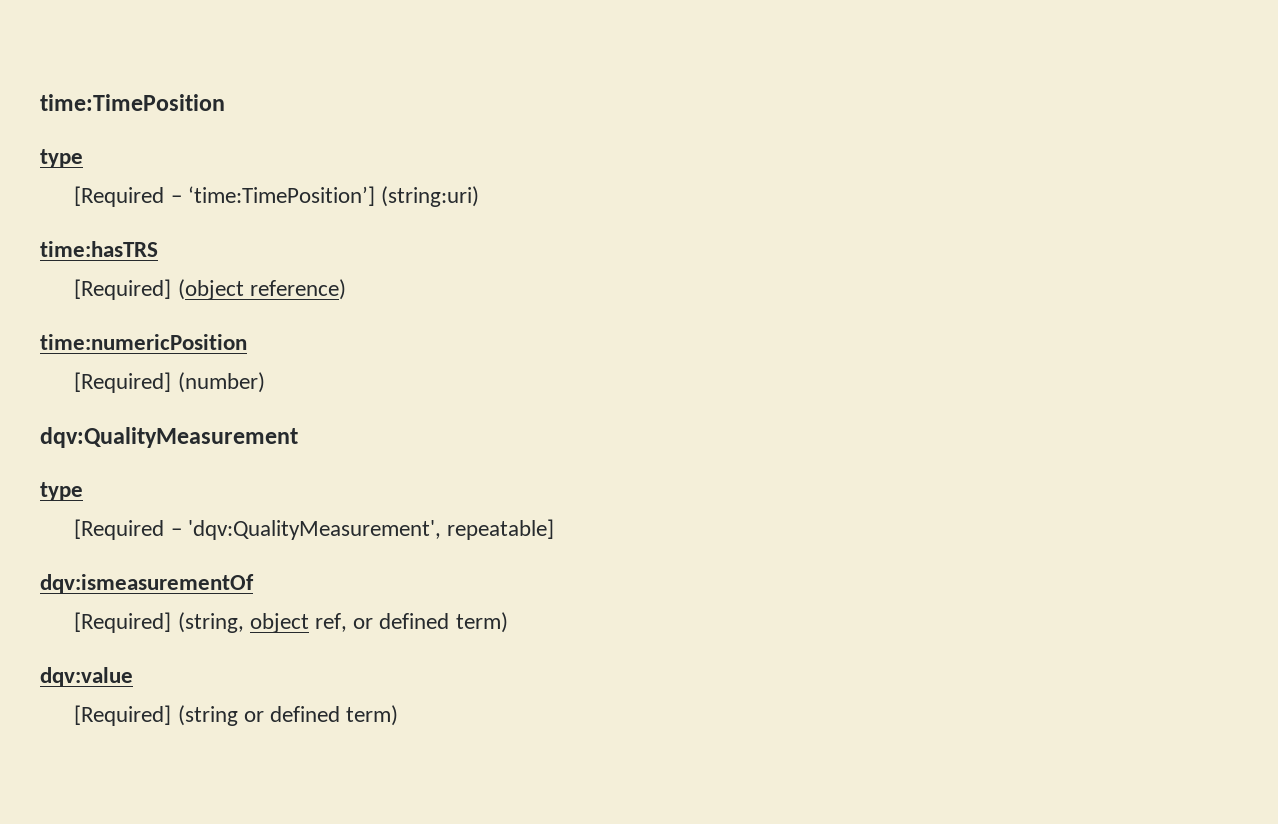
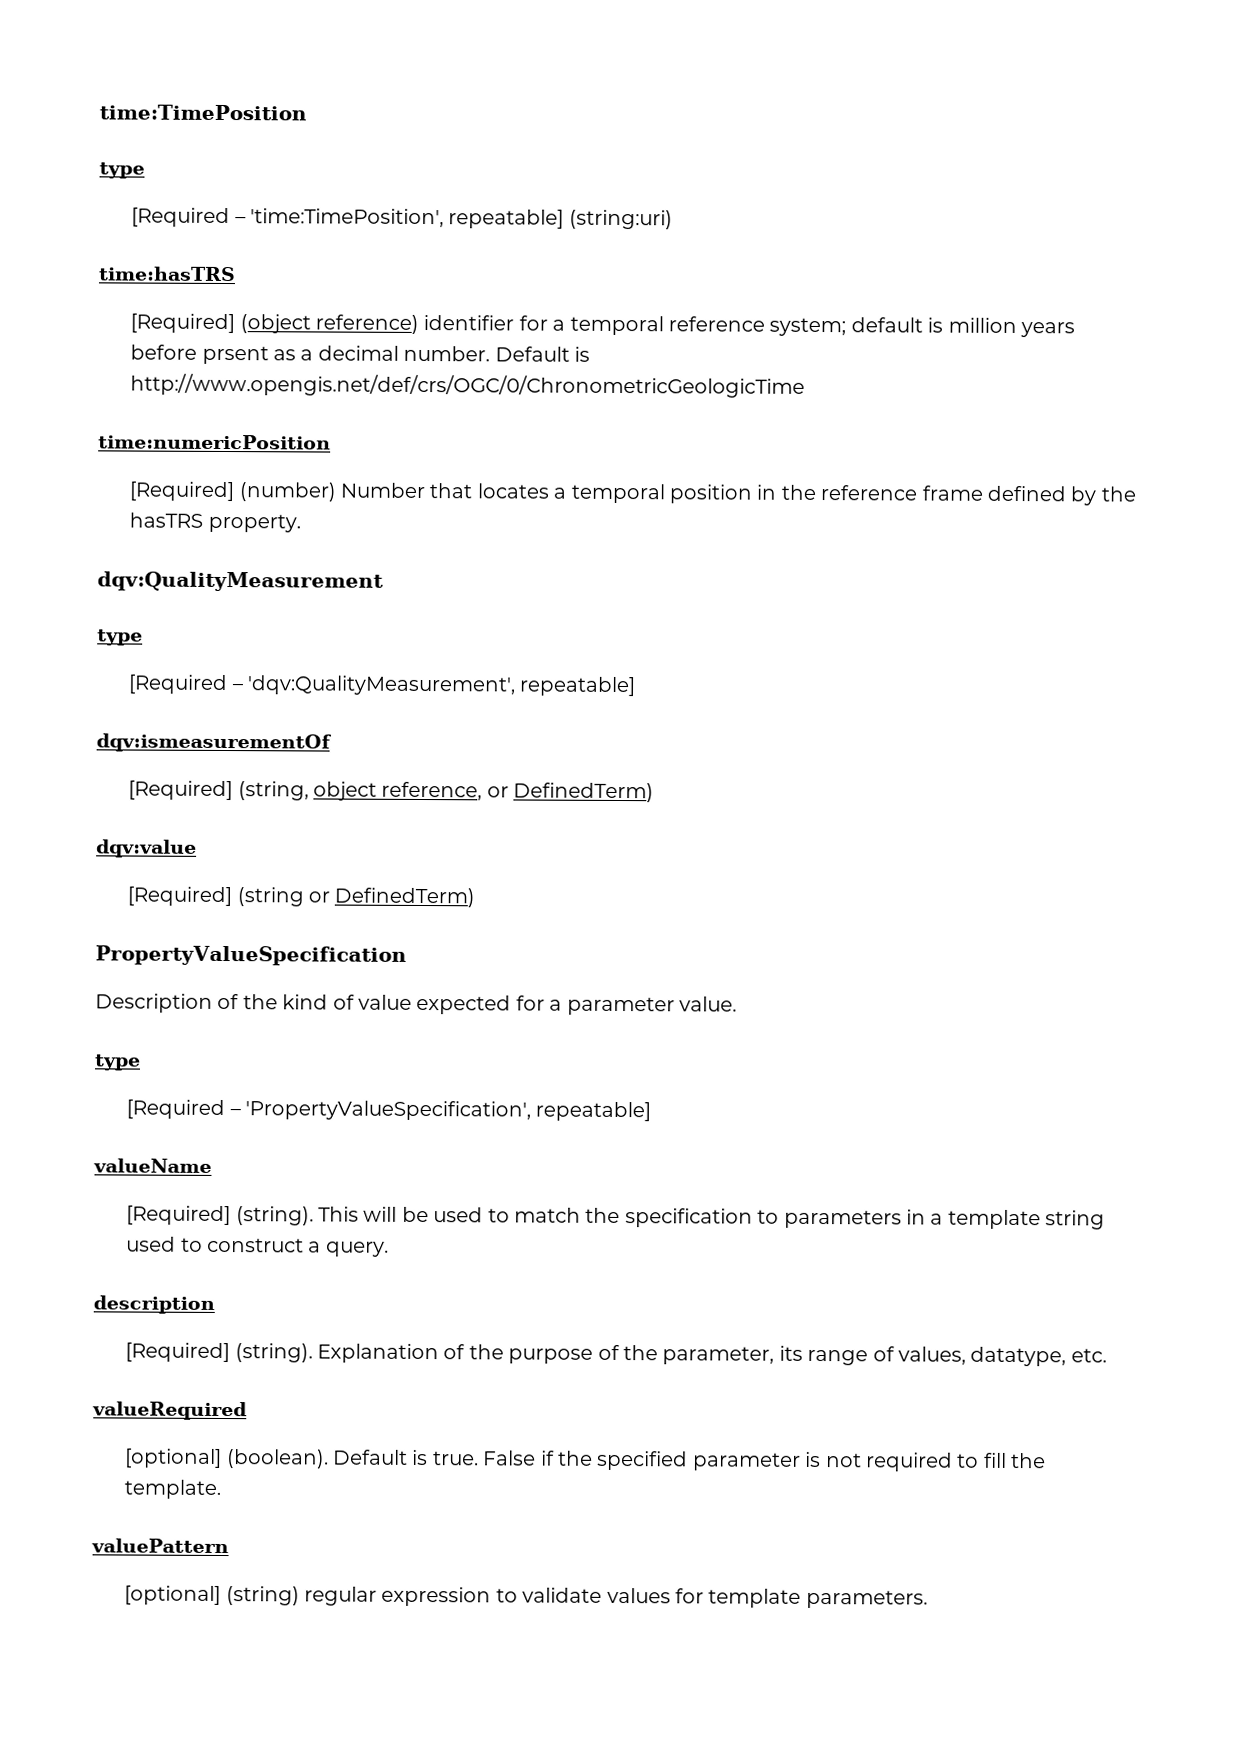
[187,186,375,206] ‘time:TimePosition’] -> [249,208,565,229] 'time:TimePosition', repeatable]
[40,334,247,350] [74,372,265,393] // time:numericPosition // [Required] (number) -> [423,315,1075,338] [130,344,590,365] [130,373,806,398] [98,434,331,450] [129,481,1136,506] [129,512,301,533] identifier for a temporal reference system; default is million years before prsent as a decimal number. Default is http://www.opengis.net/def/crs/OGC/0/ChronometricGeologicTime // time:numericPosition // [Required] (number) Number that locates a temporal position in the reference frame defined by the hasTRS property.
[314,612,508,633] ref, or defined term) -> [381,781,655,803] reference, or DefinedTerm)
[269,705,399,726] defined term) -> [334,887,476,908] [95,945,407,966] [95,993,737,1016] [94,1054,141,1071] [126,1099,652,1122] [93,1158,212,1173] [126,1205,1106,1230] [126,1236,389,1257] [93,1295,215,1314] [125,1342,1107,1367] [92,1401,247,1421] [124,1448,1047,1472] [124,1479,222,1499] [91,1538,229,1554] [124,1585,928,1609] DefinedTerm) // PropertyValueSpecification // Description of the kind of value expected for a parameter value. // type // [Required – 'PropertyValueSpecification', repeatable] // valueName // [Required] (string). This will be used to match the specification to parameters in a template string used to construct a query. // description // [Required] (string). Explanation of the purpose of the parameter, its range of values, datatype, etc. // valueRequired // [optional] (boolean). Default is true. False if the specified parameter is not required to fill the template. // valuePattern // [optional] (string) regular expression to validate values for template parameters.

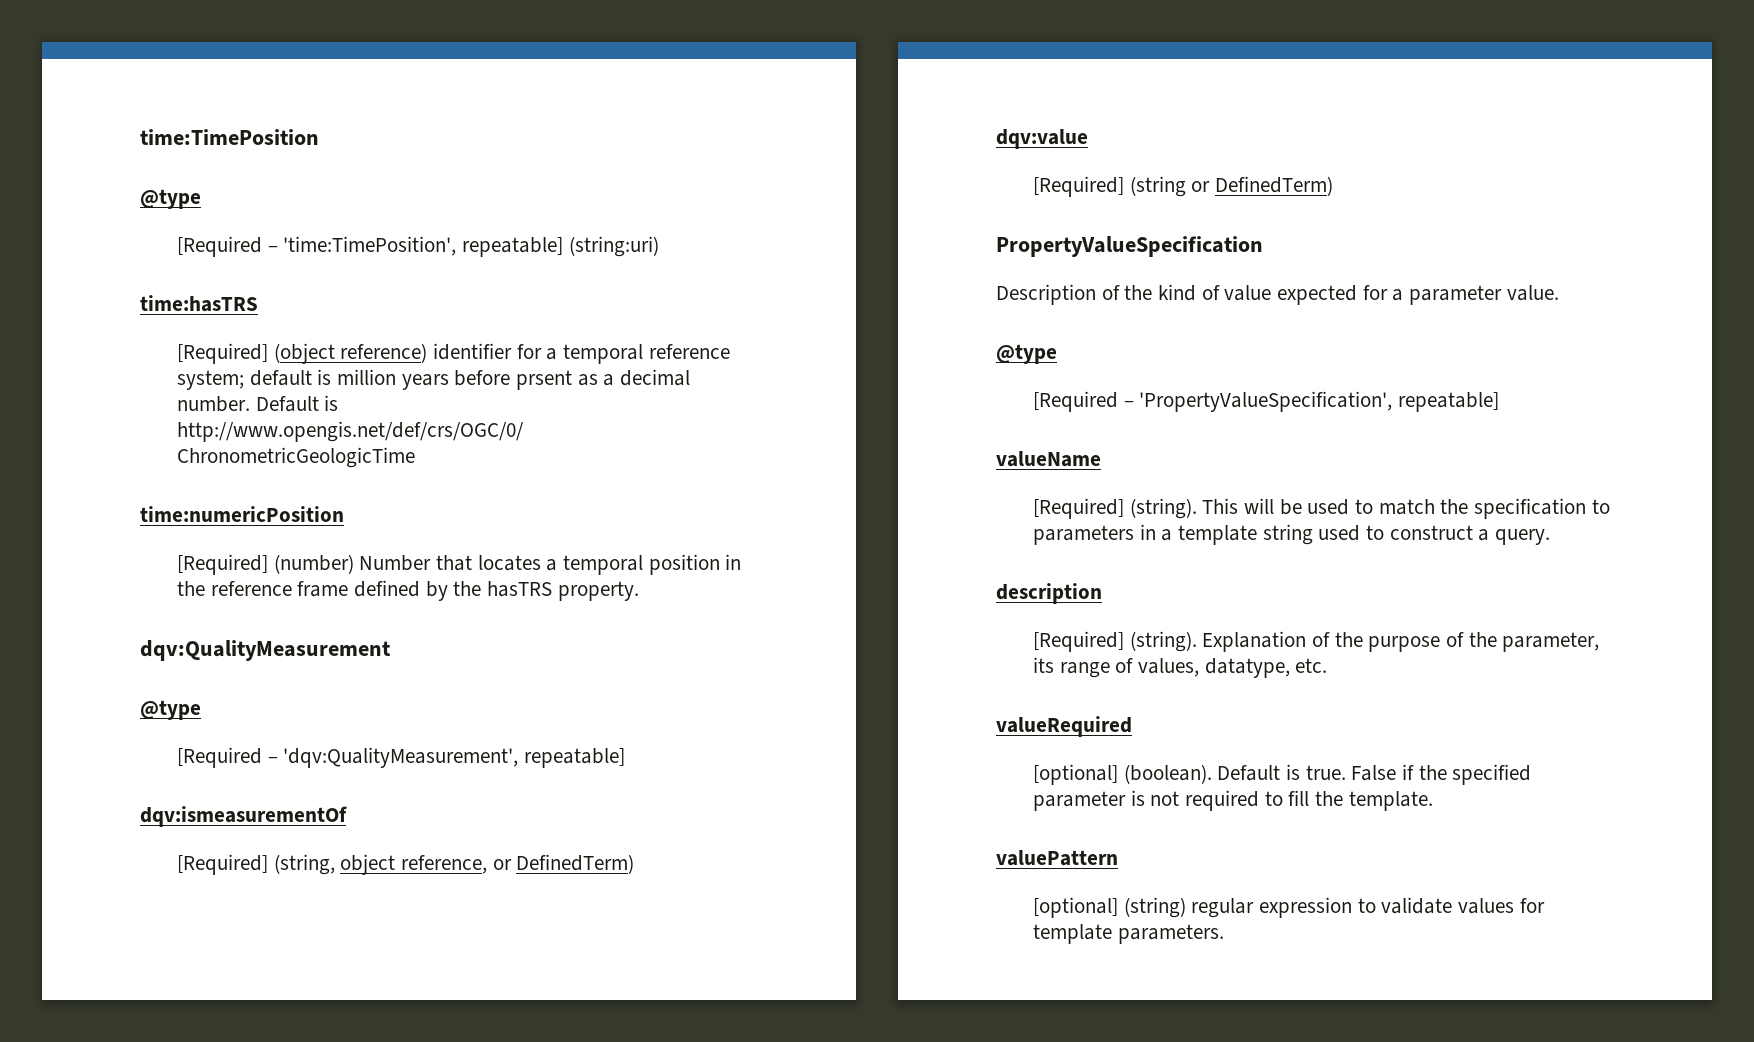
[99,162,145,179] type -> [140,189,201,209] @type
[97,629,143,646] type -> [140,700,201,720] @type
[94,1054,141,1071] type -> [996,344,1057,364] @type

